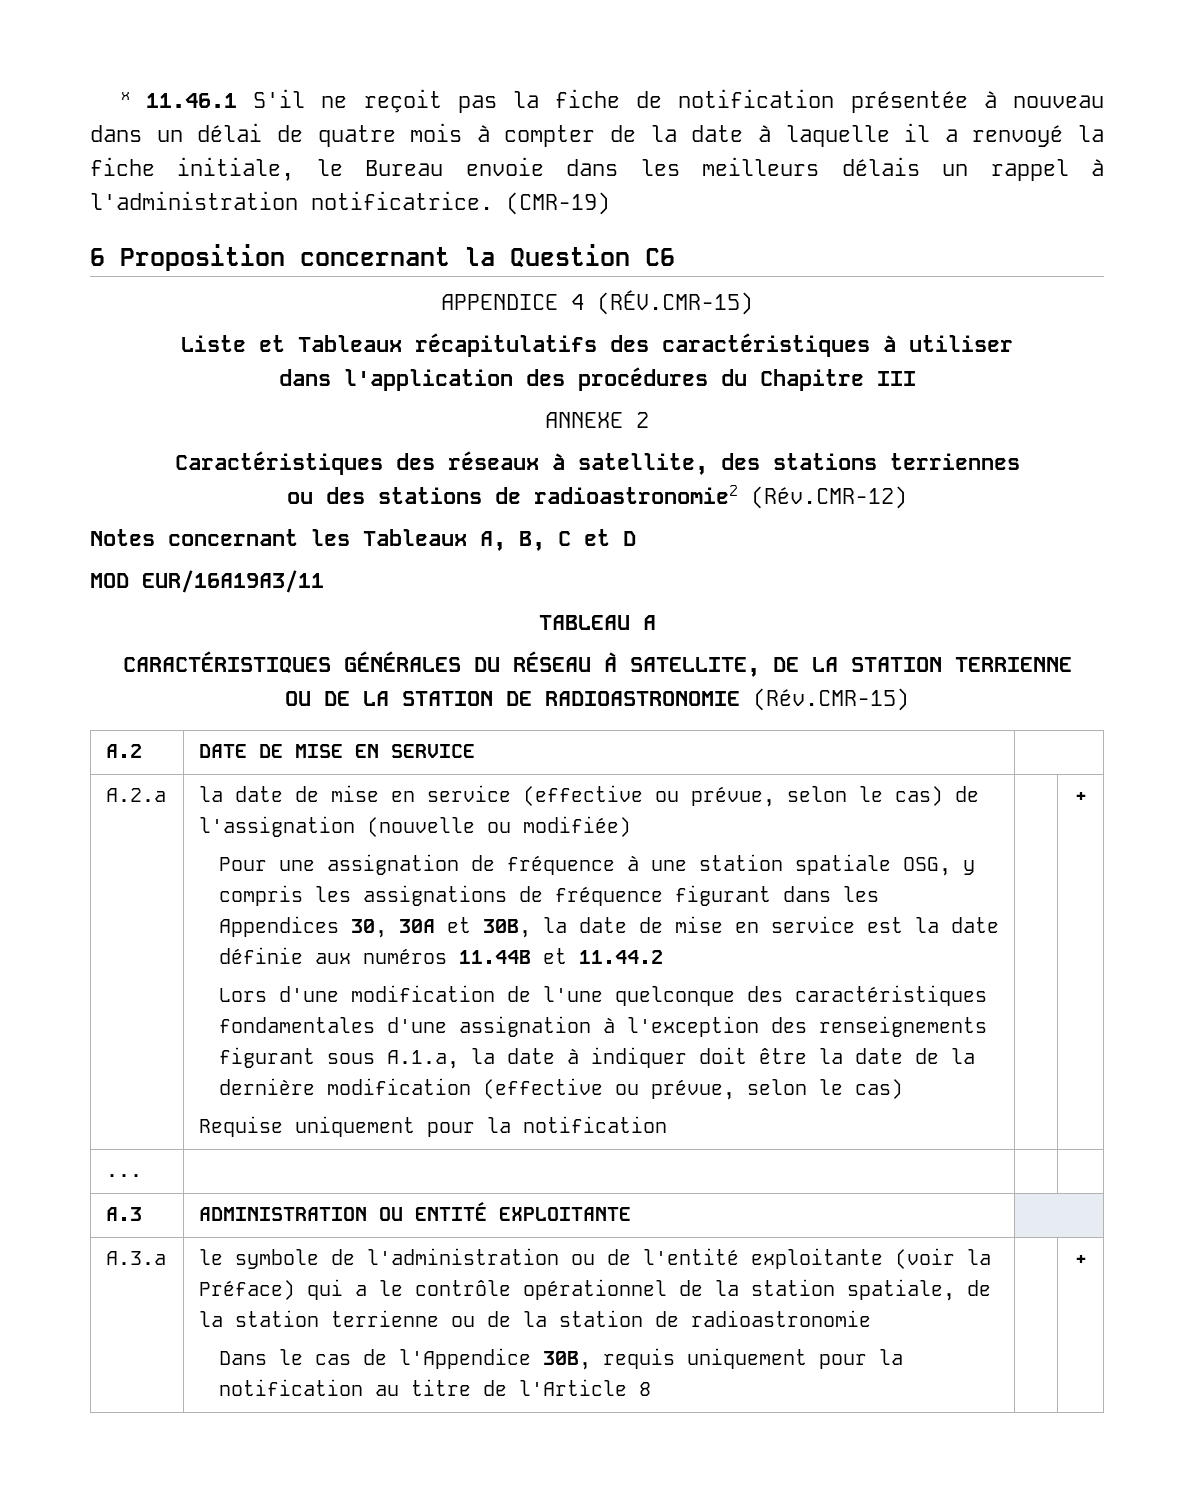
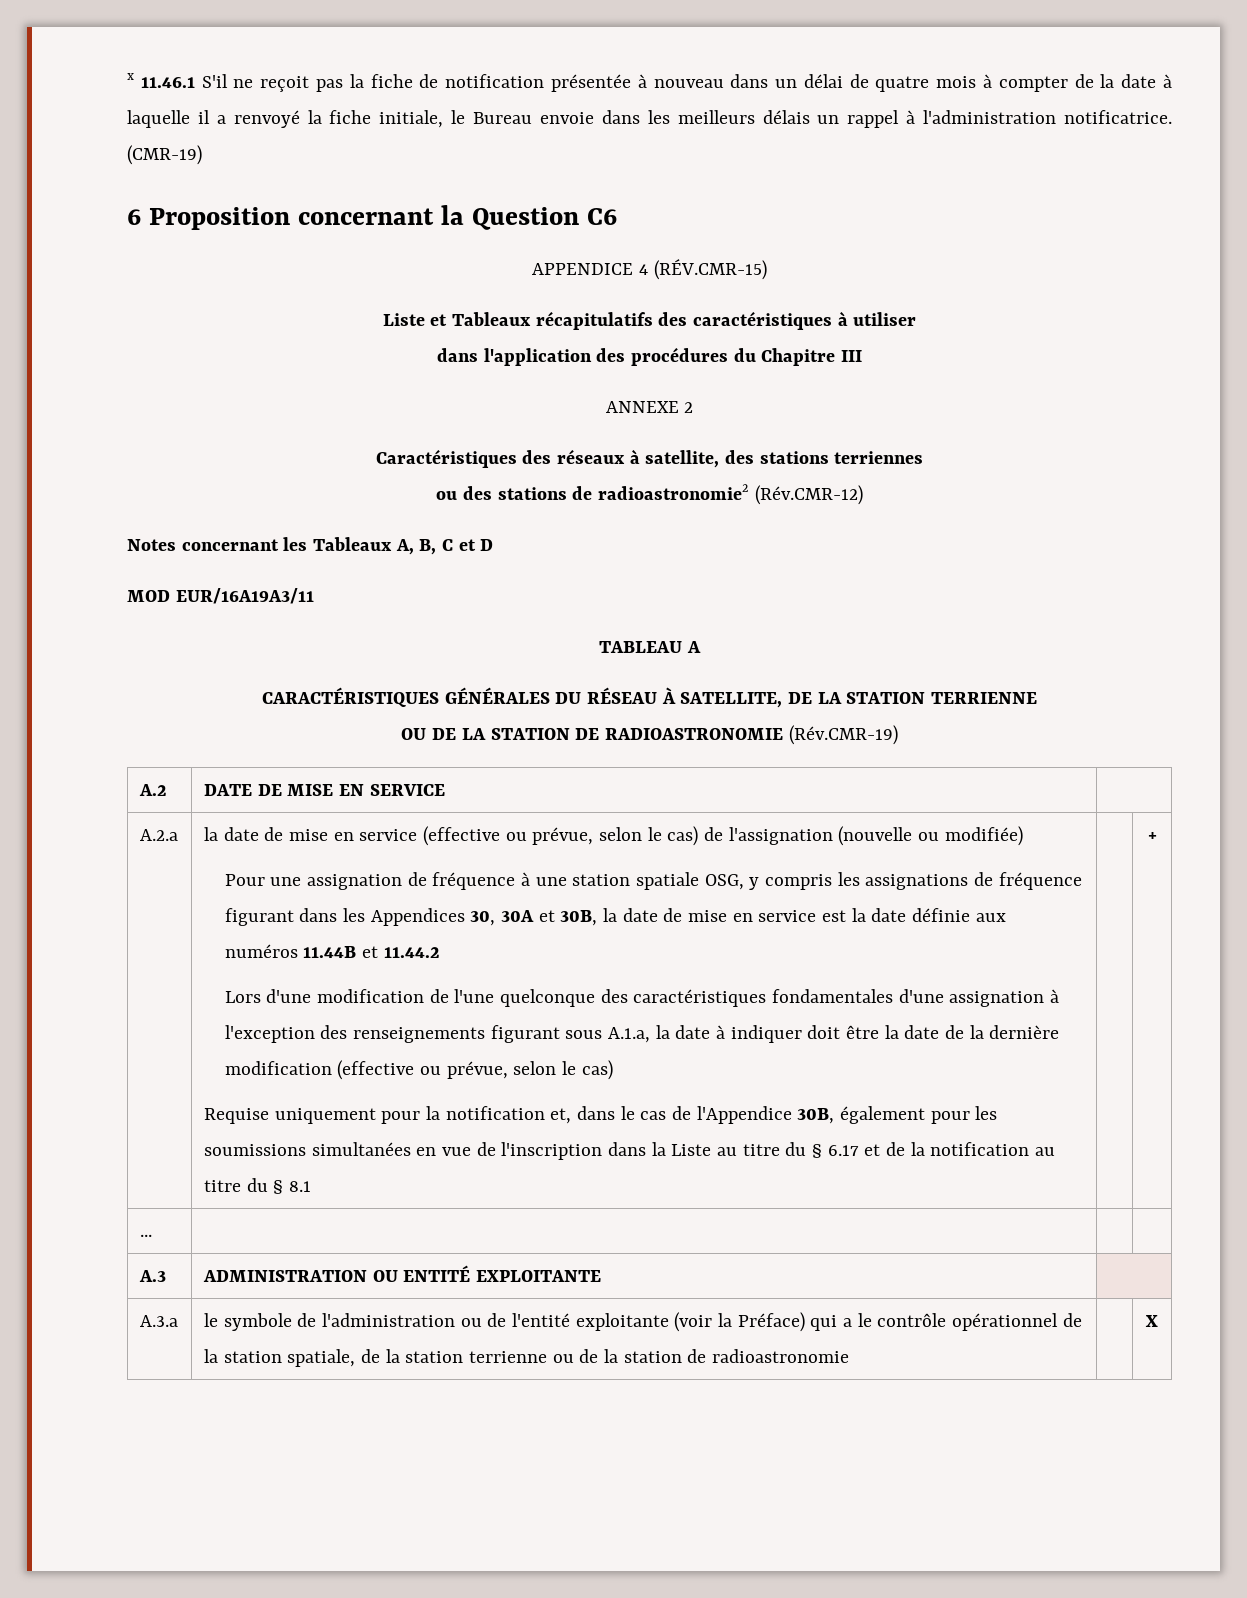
[753,688,909,711] (Rév.CMR-15) -> [788,725,898,745] (Rév.CMR-19)
(668, 1124) none -> [550,1106,998,1124] [203,1142,1055,1160] [203,1178,311,1194] et, dans le cas de l'Appendice 30B, également pour les soumissions simultanées en vue de l'inscription dans la Liste au titre du § 6.17 et de la notification au titre du § 8.1
[218,1348,903,1370] [218,1379,651,1396] [1074,1255,1087,1265] // Dans le cas de l'Appendice 30B, requis uniquement pour la notification au titre de l'Article 8 | | + -> [1145,1315,1158,1327] | | X

